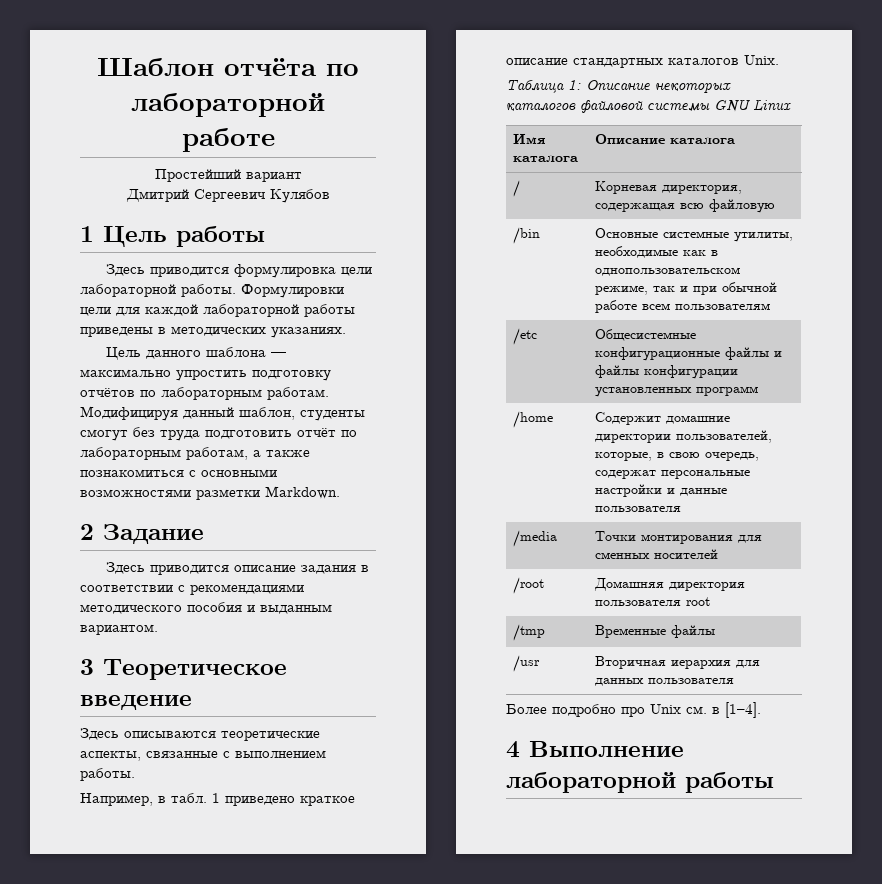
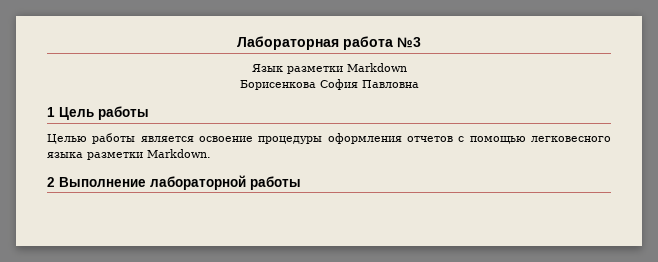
[97,58,359,76] [131,93,325,117] [181,128,275,152] [154,169,302,182] [125,189,330,203] [80,226,265,247] [105,264,372,278] [80,284,344,298] [80,304,355,317] [80,326,346,338] [105,347,286,360] [80,369,331,381] [80,387,329,400] [80,406,365,421] [80,427,357,441] [80,447,310,460] [80,469,277,477] [80,486,340,500] [80,524,204,544] [105,562,369,575] [80,584,304,595] [80,602,332,614] [80,624,158,635] [80,659,287,680] [80,695,192,710] [80,728,320,741] [80,750,326,761] [80,768,135,781] [80,793,355,806] [506,55,779,68] [506,79,731,94] [506,100,791,113] [512,133,546,144] [512,155,578,162] [594,134,735,144] [512,180,520,197] [594,181,742,194] [594,199,775,213] [512,227,540,244] [594,228,793,242] [594,246,718,258] [594,267,740,276] [594,282,777,295] [594,300,770,313] [512,328,537,345] [594,329,696,341] [594,347,782,361] [594,365,738,379] [594,386,758,397] [512,411,553,428] [594,412,730,425] [594,430,772,443] [594,452,759,461] [594,470,750,479] [594,484,727,497] [594,506,681,512] [512,530,557,547] [594,531,762,544] [594,549,718,559] [512,577,544,594] [593,578,745,591] [594,597,710,606] [512,624,545,641] [594,625,715,638] [512,655,540,672] [594,656,760,669] [594,678,734,686] [506,702,761,718] [506,741,520,758] Шаблон отчёта по лабораторной работе // Простейший вариант // Дмитрий Сергеевич Кулябов // 1 Цель работы // Здесь приводится формулировка цели лабораторной работы. Формулировки цели для каждой лабораторной работы приведены в методических указаниях. // Цель данного шаблона — максимально упростить подготовку отчётов по лабораторным работам. Модифицируя данный шаблон, студенты смогут без труда подготовить отчёт по лабораторным работам, а также познакомиться с основными возможностями разметки Markdown. // 2 Задание // Здесь приводится описание задания в соответствии с рекомендациями методического пособия и выданным вариантом. // 3 Теоретическое введение // Здесь описываются теоретические аспекты, связанные с выполнением работы. // Например, в табл. 1 приведено краткое описание стандартных каталогов Unix. // Таблица 1: Описание некоторых каталогов файловой системы GNU Linux // Имя каталога | Описание каталога // / | Корневая директория, содержащая всю файловую // /bin | Основные системные утилиты, необходимые как в однопользовательском режиме, так и при обычной работе всем пользователям // /etc | Общесистемные конфигурационные файлы и файлы конфигурации установленных программ // /home | Содержит домашние директории пользователей, которые, в свою очередь, содержат персональные настройки и данные пользователя // /media | Точки монтирования для сменных носителей // /root | Домашняя директория пользователя root // /tmp | Временные файлы // /usr | Вторичная иерархия для данных пользователя // Более подробно про Unix см. в [1–4]. // 4 -> [237,36,421,50] [251,63,407,74] [239,79,419,90] [47,106,149,120] [47,133,611,144] [47,149,211,160] [47,177,55,187] Лабораторная работа №3 // Язык разметки Markdown // Борисенкова София Павловна // 1 Цель работы // Целью работы является освоение процедуры оформления отчетов с помощью легковесного языка разметки Markdown. // 2

